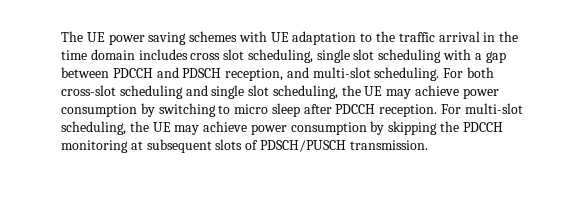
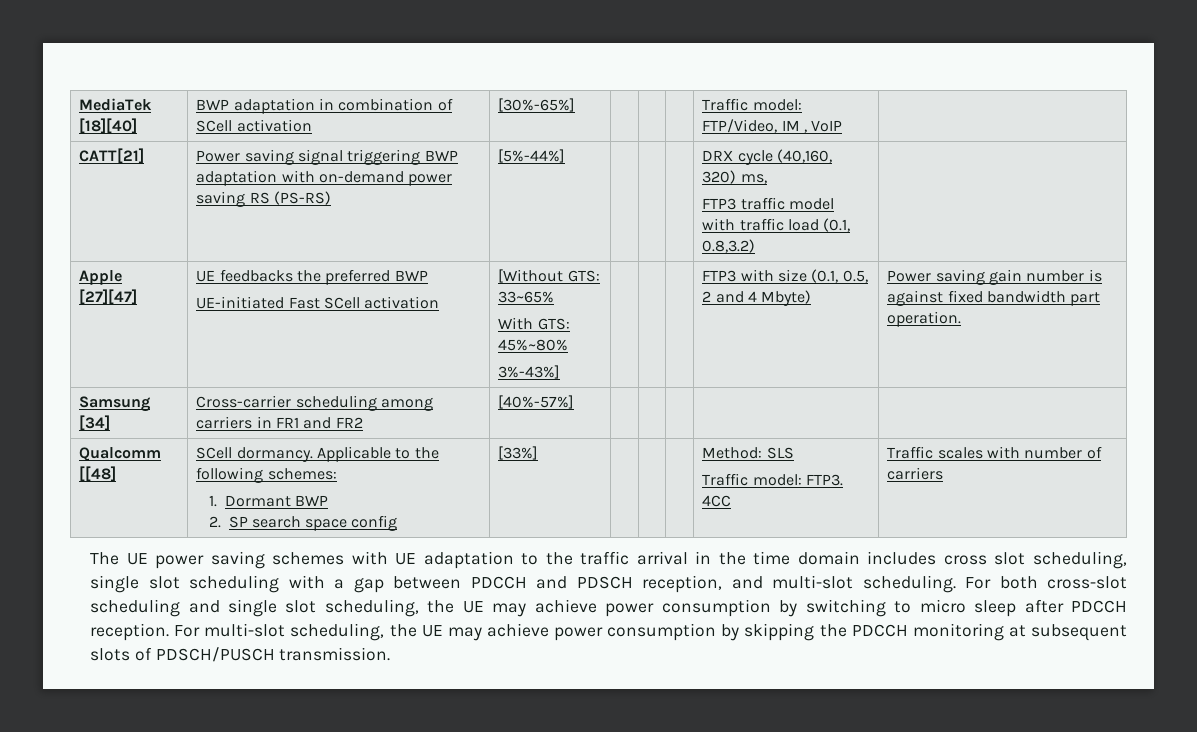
(60, 36) none -> [79,98,153,111] [79,118,138,134] [196,98,453,114] [196,119,312,132] [498,98,576,112] [702,98,802,111] [702,119,843,133] [79,148,145,164] [196,149,458,165] [196,170,453,186] [196,191,332,207] [498,149,566,163] [702,149,833,165] [702,170,767,184] [702,197,835,210] [702,218,851,232] [702,239,756,253] [79,270,123,285] [79,289,138,305] [196,269,428,285] [196,296,440,309] [498,269,600,283] [498,291,555,303] [498,317,570,330] [498,339,569,351] [498,365,561,379] [702,269,868,283] [702,290,812,306] [887,269,1102,285] [887,290,1101,306] [887,311,962,327] [79,396,151,412] [79,415,111,431] [196,395,434,411] [196,416,363,429] [498,395,575,409] [79,447,162,461] [79,466,117,482] [196,446,439,462] [196,467,337,483] [208,495,328,507] [208,515,398,531] [498,446,539,460] [702,447,794,459] [702,473,844,486] [702,495,732,507] [887,446,1102,459] [887,467,944,480] MediaTek [18][40] | BWP adaptation in combination of SCell activation | [30%-65%] | | | | Traffic model: FTP/Video, IM , VoIP | // CATT[21] | Power saving signal triggering BWP adaptation with on-demand power saving RS (PS-RS) | [5%-44%] | | | | DRX cycle (40,160, 320) ms, // FTP3 traffic model with traffic load (0.1, 0.8,3.2) | // Apple [27][47] | UE feedbacks the preferred BWP // UE-initiated Fast SCell activation | [Without GTS: 33~65% // With GTS: 45%~80% // 3%-43%] | | | | FTP3 with size (0.1, 0.5, 2 and 4 Mbyte) | Power saving gain number is against fixed bandwidth part operation. // Samsung [34] | Cross-carrier scheduling among carriers in FR1 and FR2 | [40%-57%] | | | | | // Qualcomm [[48] | SCell dormancy. Applicable to the following schemes: // 1. Dormant BWP // 2. SP search space config | [33%] | | | | Method: SLS // Traffic model: FTP3. 4CC | Traffic scales with number of carriers //

